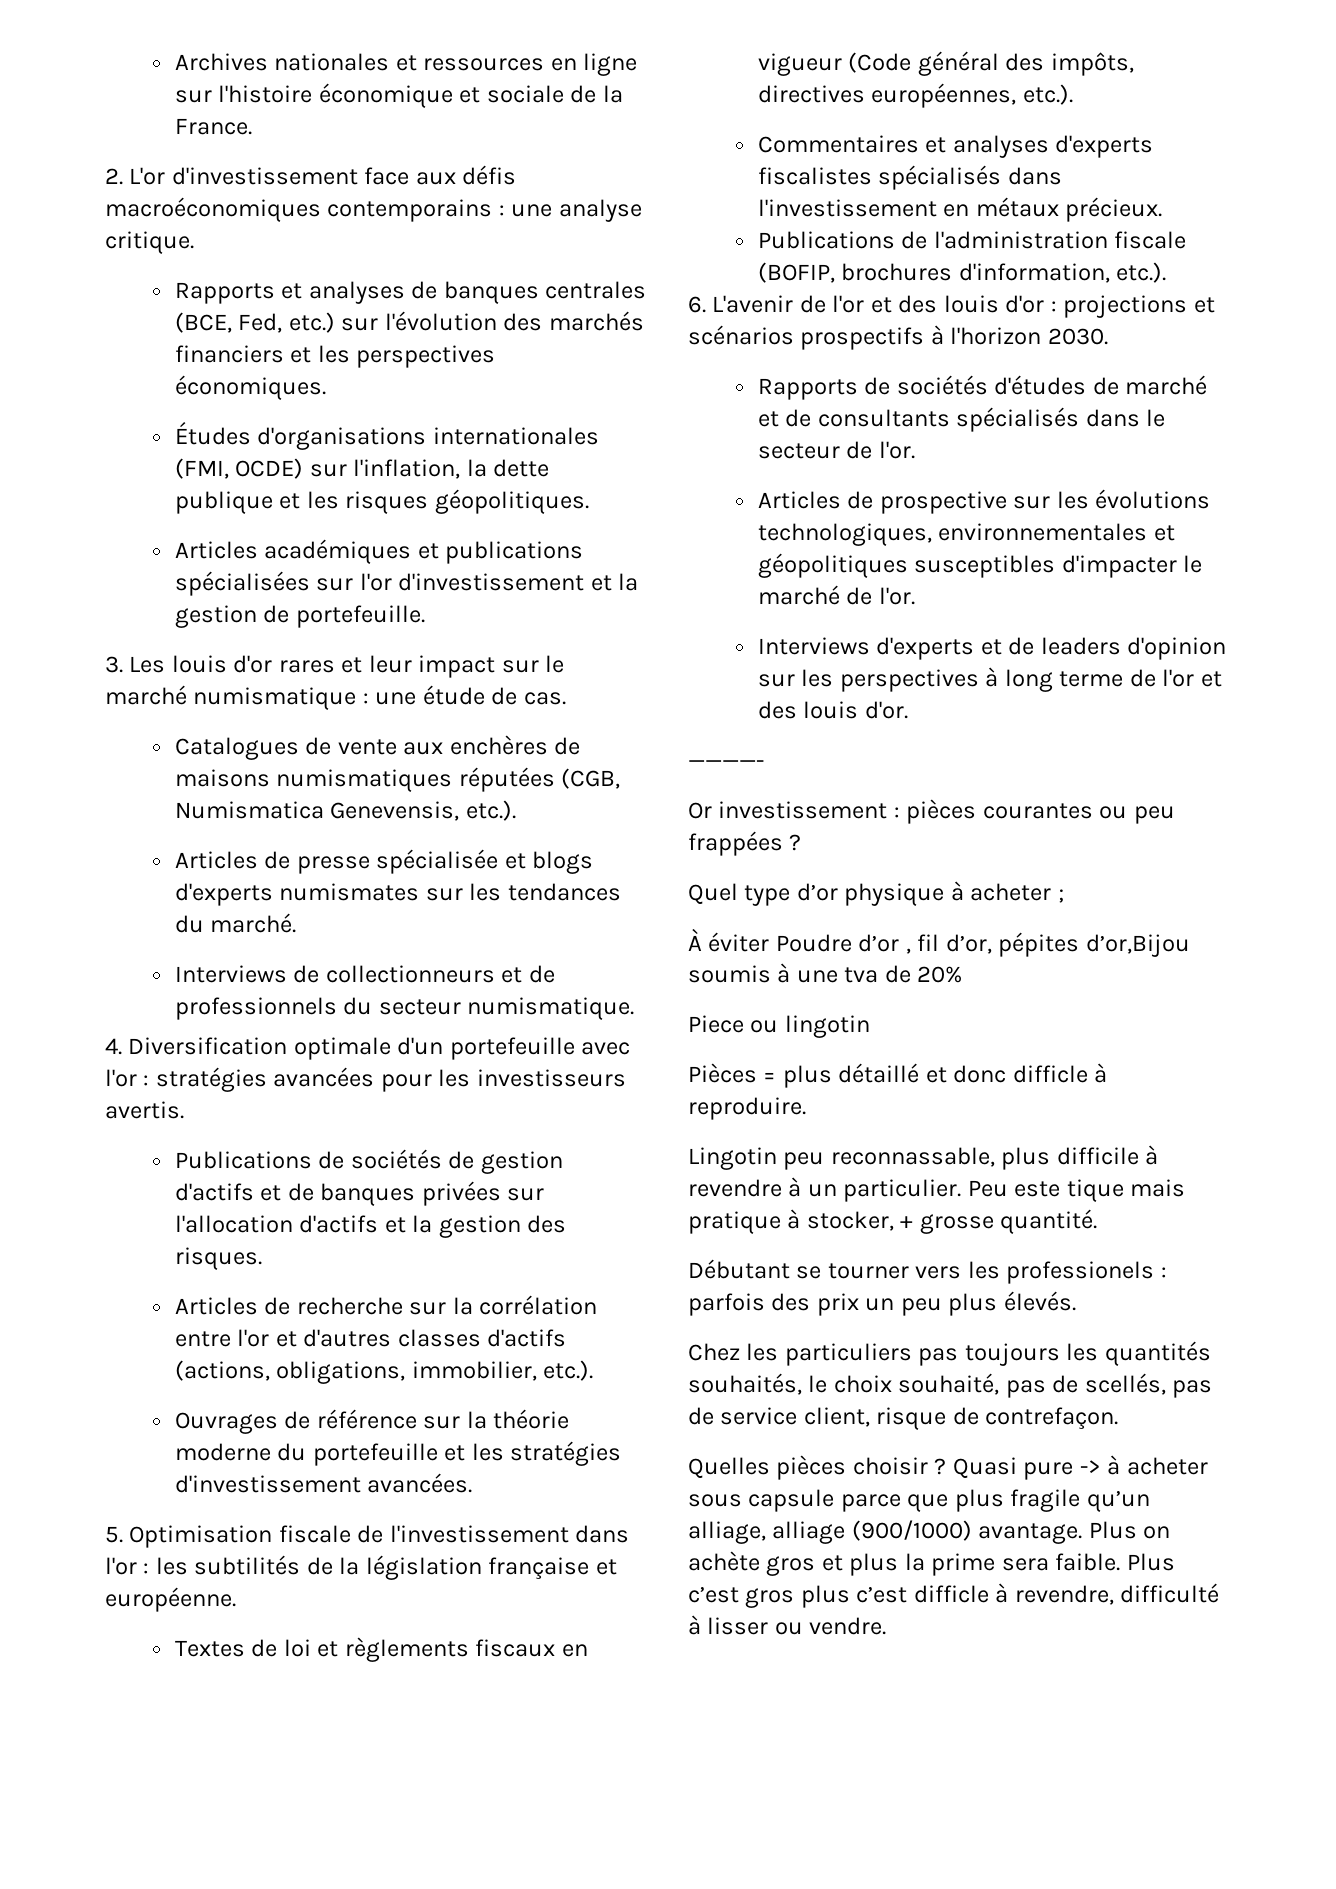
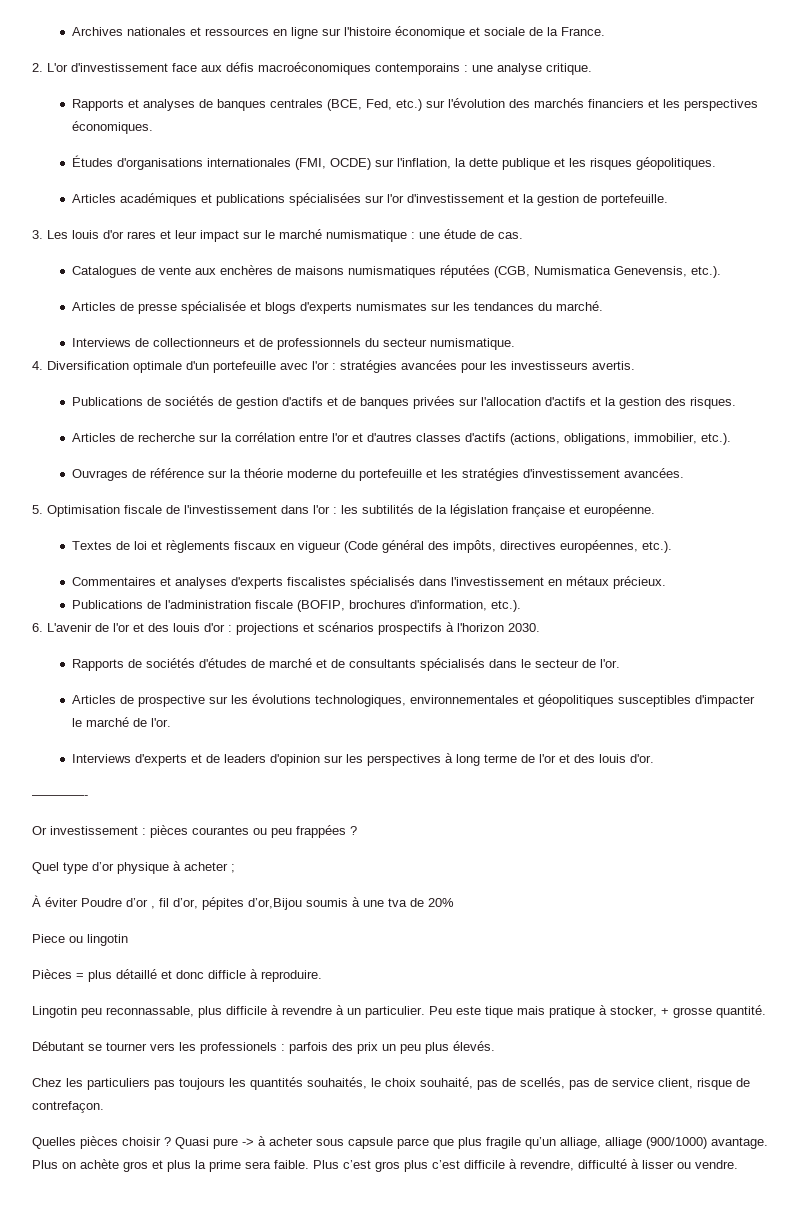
[913,1585,989,1603] difficle -> [464,1160,505,1169] difficile

